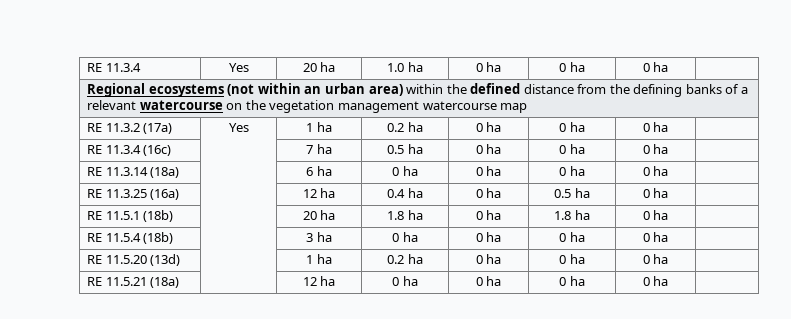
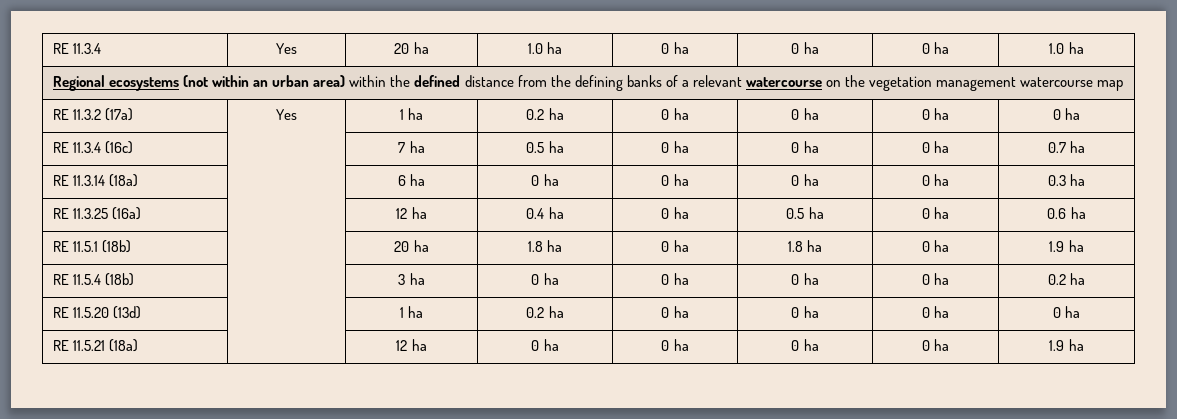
(669, 67) none -> [1049,42,1084,54] 1.0 ha
(669, 127) none -> [1052,108,1081,120] 0 ha
(669, 149) none -> [1047,141,1086,153] 0.7 ha
(669, 171) none -> [1047,174,1086,186] 0.3 ha
(669, 193) none -> [1047,207,1086,219] 0.6 ha
(669, 215) none -> [1049,240,1084,252] 1.9 ha
(669, 237) none -> [1047,273,1086,285] 0.2 ha
(669, 259) none -> [1052,306,1081,318] 0 ha
(669, 281) none -> [1049,339,1084,351] 1.9 ha

